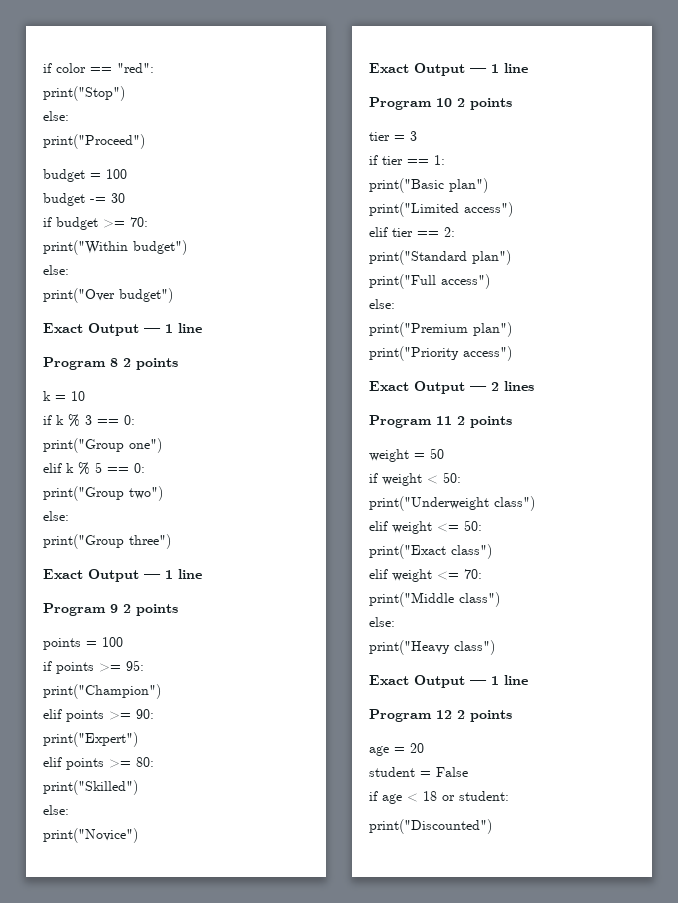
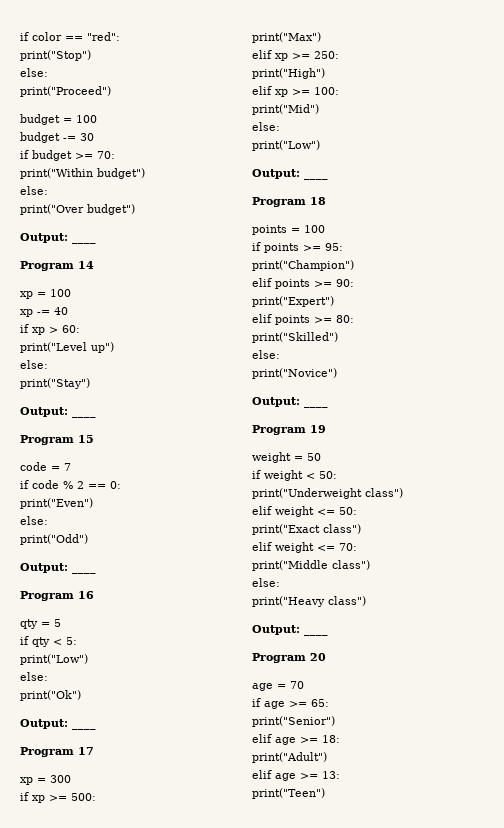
[43,323,202,336] [43,357,178,370] [43,391,85,401] [43,414,135,427] [43,438,162,453] [43,462,145,475] [43,486,163,501] [43,511,69,521] [43,534,171,549] [43,569,202,582] [43,603,178,616] Exact Output — 1 line // Program 8 2 points // k = 10 // if k % 3 == 0: // print("Group one") // elif k % 5 == 0: // print("Group two") // else: // print("Group three") // Exact Output — 1 line // Program 9 2 points -> [20,233,96,244] [20,261,94,271] [20,289,71,299] [20,307,68,317] [20,324,80,335] [20,342,114,353] [20,360,48,369] [20,378,90,389] [20,407,96,418] [20,435,94,445] [20,462,71,471] [20,480,121,489] [20,498,93,509] [20,516,48,525] [20,534,88,545] [20,563,96,574] [20,591,94,601] [20,619,61,629] [20,636,77,647] [20,654,88,665] [20,672,48,681] [20,690,81,701] [20,719,96,730] [20,747,94,757] [20,775,71,785] [20,792,96,803] [252,32,321,43] [252,50,339,61] [252,68,325,79] [252,86,339,97] [252,104,319,115] [252,122,280,131] [252,140,320,151] [252,169,328,180] [252,197,326,207] Output: ____ // Program 14 // xp = 100 // xp -= 40 // if xp > 60: // print("Level up") // else: // print("Stay") // Output: ____ // Program 15 // code = 7 // if code % 2 == 0: // print("Even") // else: // print("Odd") // Output: ____ // Program 16 // qty = 5 // if qty < 5: // print("Low") // else: // print("Ok") // Output: ____ // Program 17 // xp = 300 // if xp >= 500: // print("Max") // elif xp >= 250: // print("High") // elif xp >= 100: // print("Mid") // else: // print("Low") // Output: ____ // Program 18
[369,63,528,76] [369,97,512,110] [369,131,417,141] [369,155,445,165] [369,178,488,193] [369,202,513,217] [369,227,455,237] [369,250,511,265] [369,274,490,289] [369,299,395,309] [369,322,512,337] [369,346,512,361] [369,381,534,394] [369,415,512,428] Exact Output — 1 line // Program 10 2 points // tier = 3 // if tier == 1: // print("Basic plan") // print("Limited access") // elif tier == 2: // print("Standard plan") // print("Full access") // else: // print("Premium plan") // print("Priority access") // Exact Output — 2 lines // Program 11 2 points -> [252,397,328,408] [252,425,326,435] Output: ____ // Program 19
[369,675,528,688] [369,709,512,722] [369,743,424,756] [369,767,468,777] [369,791,509,804] [369,819,492,834] Exact Output — 1 line // Program 12 2 points // age = 20 // student = False // if age < 18 or student: // print("Discounted") -> [252,625,328,636] [252,653,326,663] [252,681,304,691] [252,698,329,709] [252,716,335,727] [252,734,340,745] [252,752,327,763] [252,770,340,781] [252,788,325,799] Output: ____ // Program 20 // age = 70 // if age >= 65: // print("Senior") // elif age >= 18: // print("Adult") // elif age >= 13: // print("Teen")

